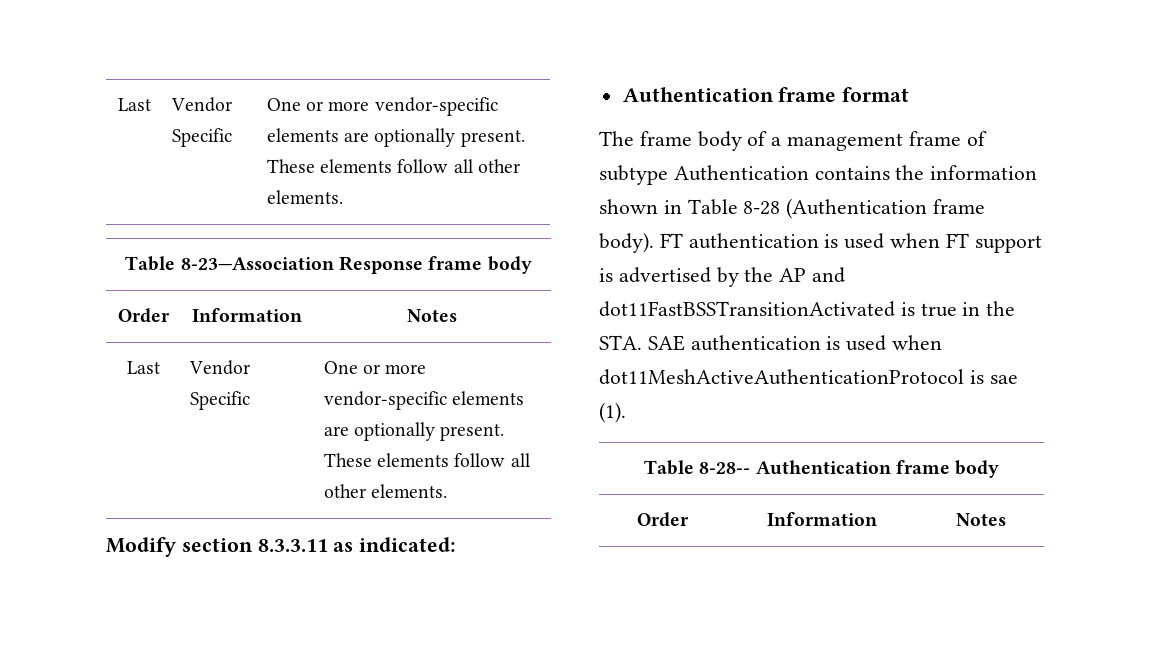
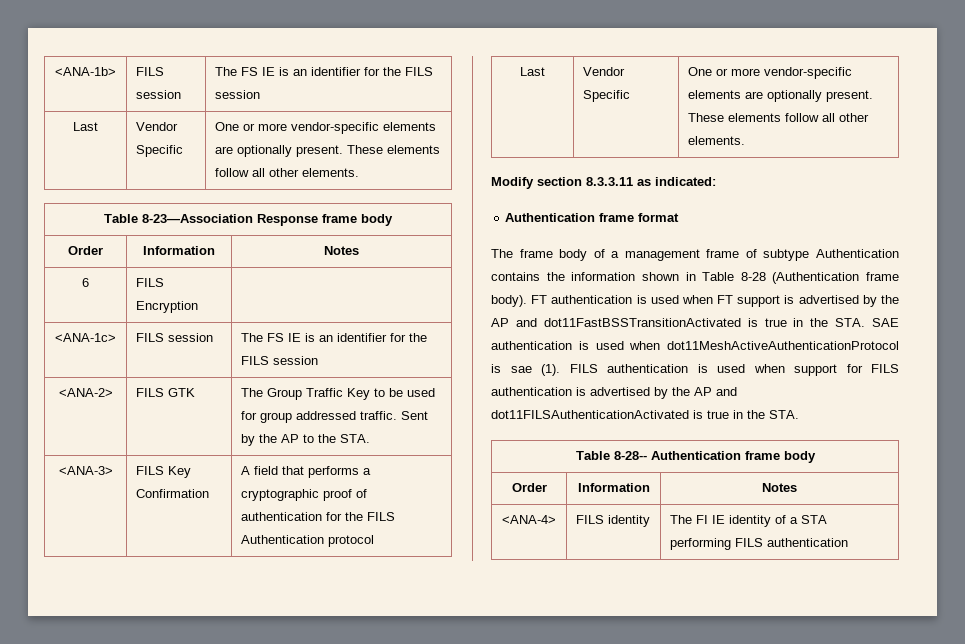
(117, 104) none -> [55,67,116,76] [136,67,165,76] [136,90,182,99] [215,67,434,76] [215,90,261,99] <ANA-1b> | FILS session | The FS IE is an identifier for the FILS session //
(457, 315) none -> [82,278,89,287] [136,278,165,287] [136,301,199,313] [55,333,116,342] [136,333,214,342] [241,333,428,342] [241,356,319,365] [58,388,113,397] [136,388,196,397] [241,388,436,400] [241,411,429,423] [241,434,371,446] [58,466,113,475] [136,466,192,478] [136,489,210,498] [241,466,372,478] [241,489,368,501] [241,512,396,521] [241,535,375,547] // 6 | FILS Encryption | // <ANA-1c> | FILS session | The FS IE is an identifier for the FILS session // <ANA-2> | FILS GTK | The Group Traffic Key to be used for group addressed traffic. Sent by the AP to the STA. // <ANA-3> | FILS Key Confirmation | A field that performs a cryptographic proof of authentication for the FILS Authentication protocol
(626, 412) none -> [569,364,899,376] [491,387,737,399] [491,410,799,419] FILS authentication is used when support for FILS authentication is advertised by the AP and dot11FILSAuthenticationActivated is true in the STA.
(1006, 519) none -> [502,515,556,524] [576,515,651,527] [670,515,828,527] [670,538,849,550] // <ANA-4> | FILS identity | The FI IE identity of a STA performing FILS authentication

